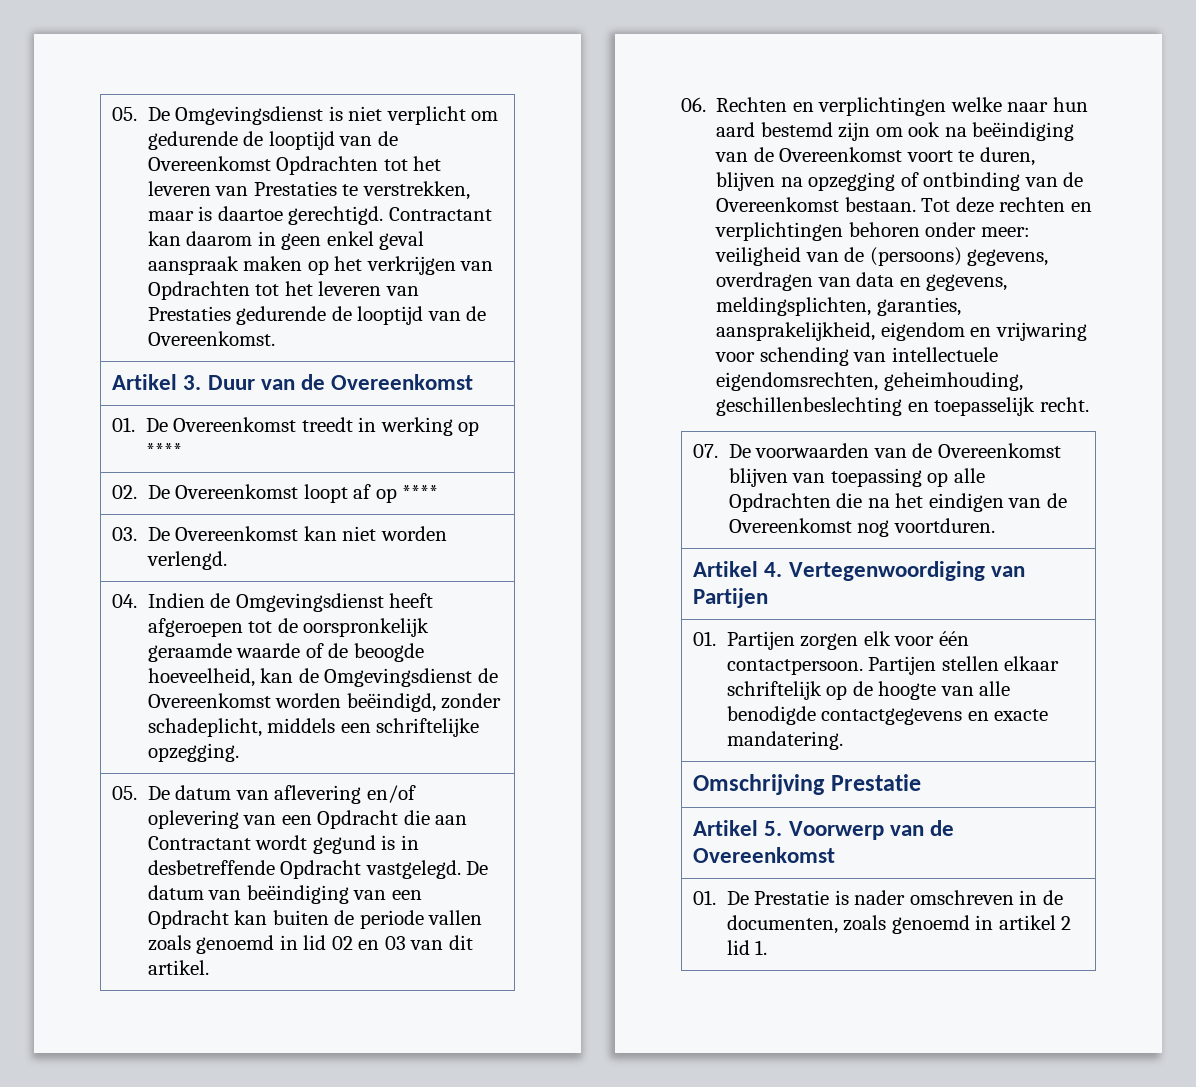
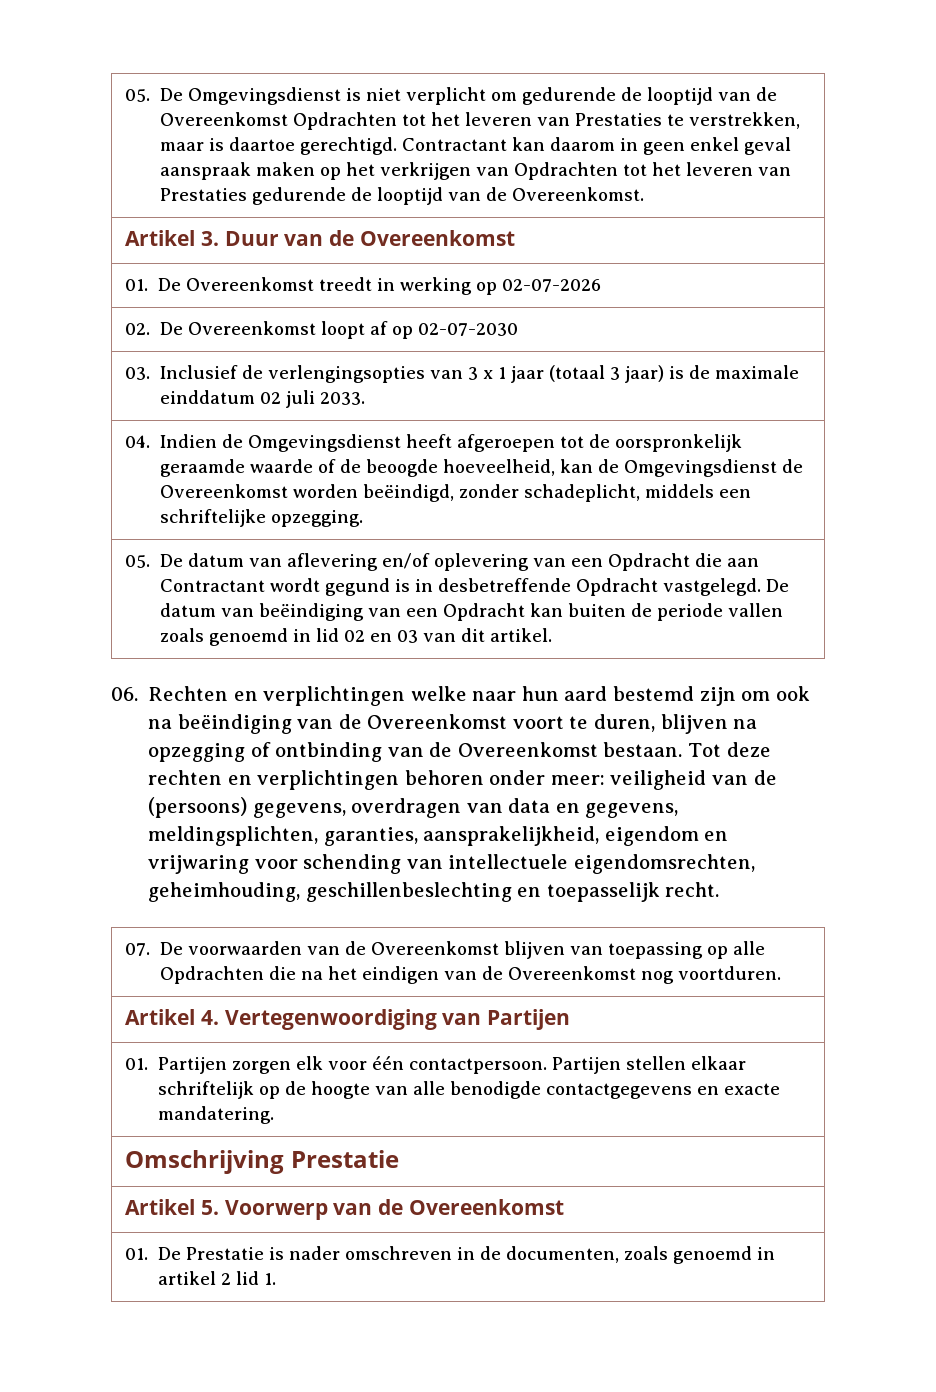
[145,443,182,457] **** -> [501,279,601,292] 02-07-2026
[402,485,439,499] **** -> [417,323,518,336] 02-07-2030
[147,526,447,541] [146,551,227,570] De Overeenkomst kan niet worden verlengd. -> [159,365,799,383] [159,390,365,408] Inclusief de verlengingsopties van 3 x 1 jaar (totaal 3 jaar) is de maximale einddatum 02 juli 2033.

